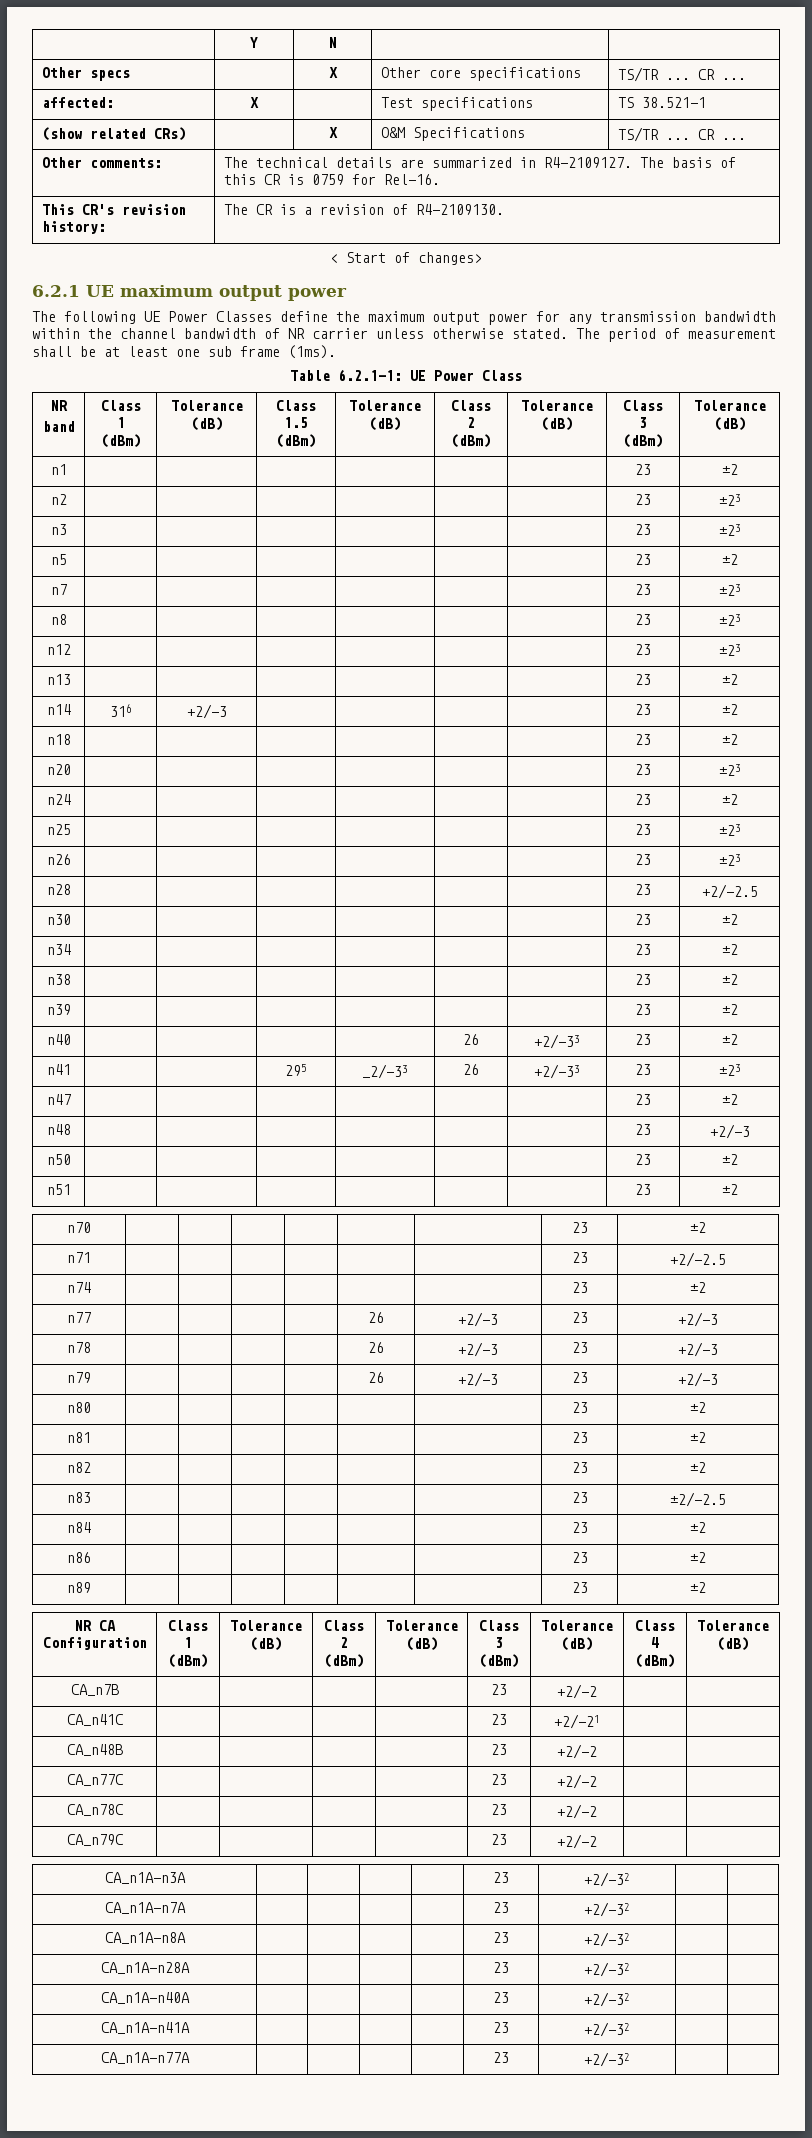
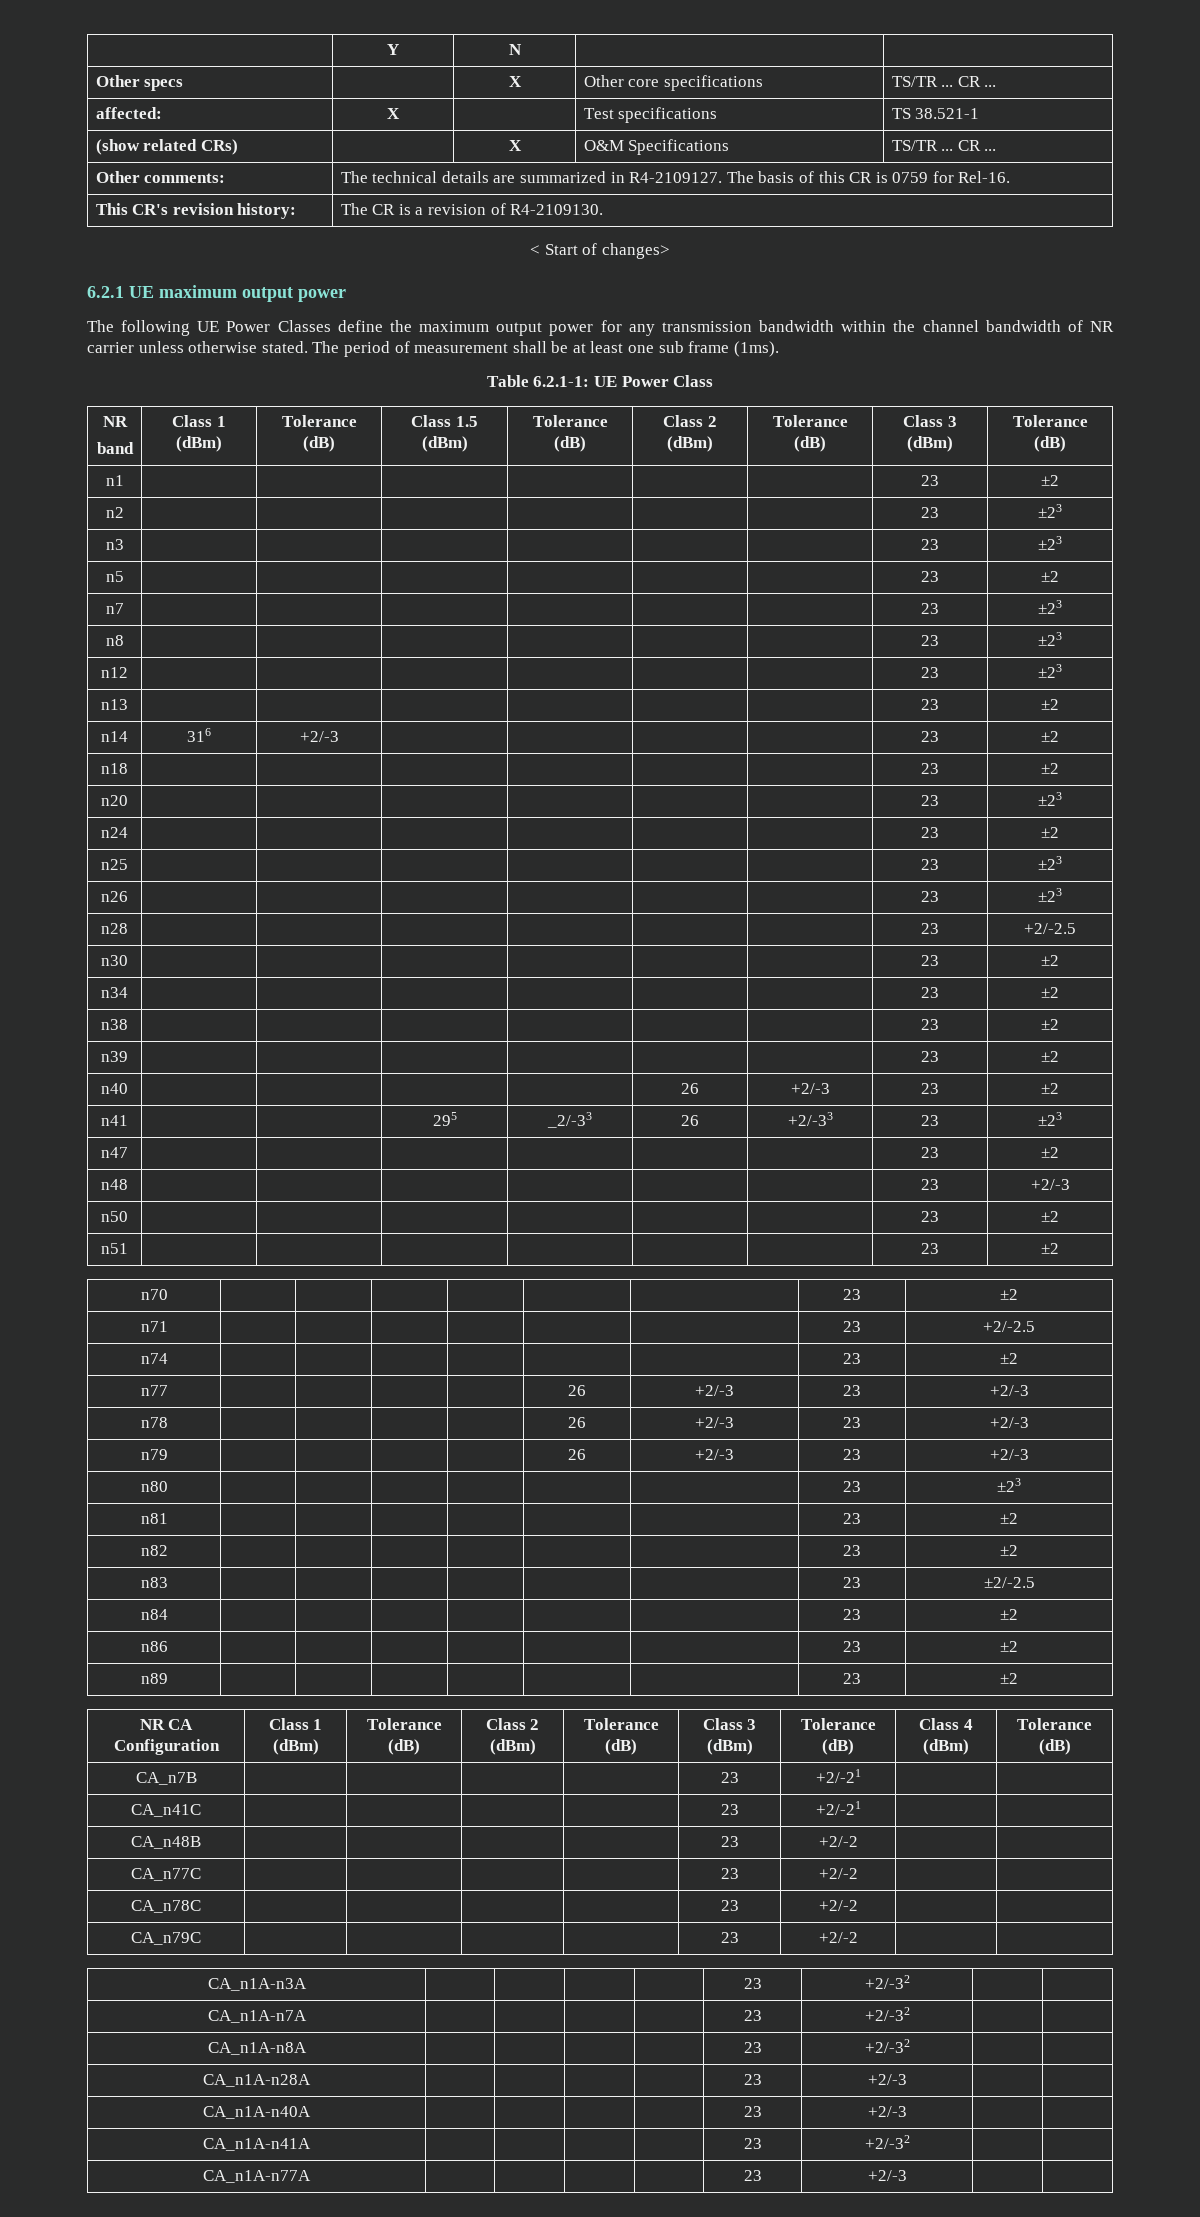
[534,1034,580,1049] +2/-33 -> [790,1083,830,1094] +2/-3
[690,1402,706,1413] ±2 -> [997,1478,1021,1492] ±23
[557,1684,597,1699] +2/-2 -> [815,1769,861,1783] +2/-21
[584,1962,630,1977] +2/-32 -> [867,2074,907,2085] +2/-3
[584,1992,630,2007] +2/-32 -> [867,2106,907,2117] +2/-3
[584,2052,630,2067] +2/-32 -> [867,2170,907,2181] +2/-3

